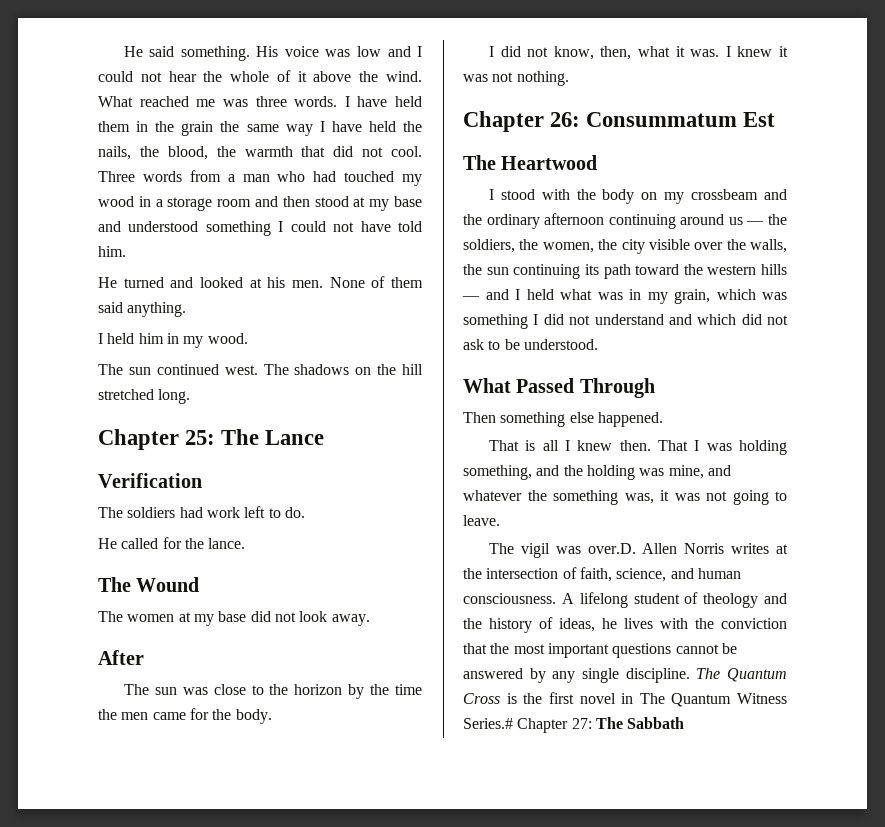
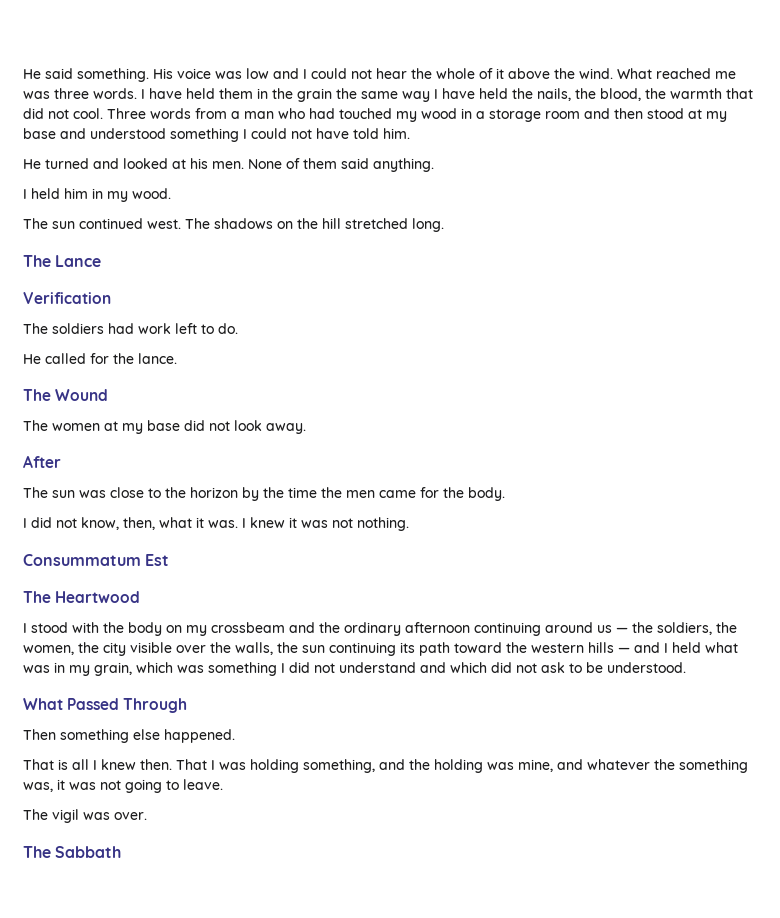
[98,429,216,450] Chapter 25: -> (444, 225) none
[463,111,581,132] Chapter 26: -> (409, 524) none
[587,543,788,554] [463,567,741,582] [463,592,787,608] [463,617,787,633] [463,643,737,658] [463,668,787,683] [463,692,787,707] [463,718,592,733] over.D. Allen Norris writes at the intersection of faith, science, and human consciousness. A lifelong student of theology and the history of ideas, he lives with the conviction that the most important questions cannot be answered by any single discipline. The Quantum Cross is the first novel in The Quantum Witness Series.# Chapter 27: -> [114,812,147,820] over. //

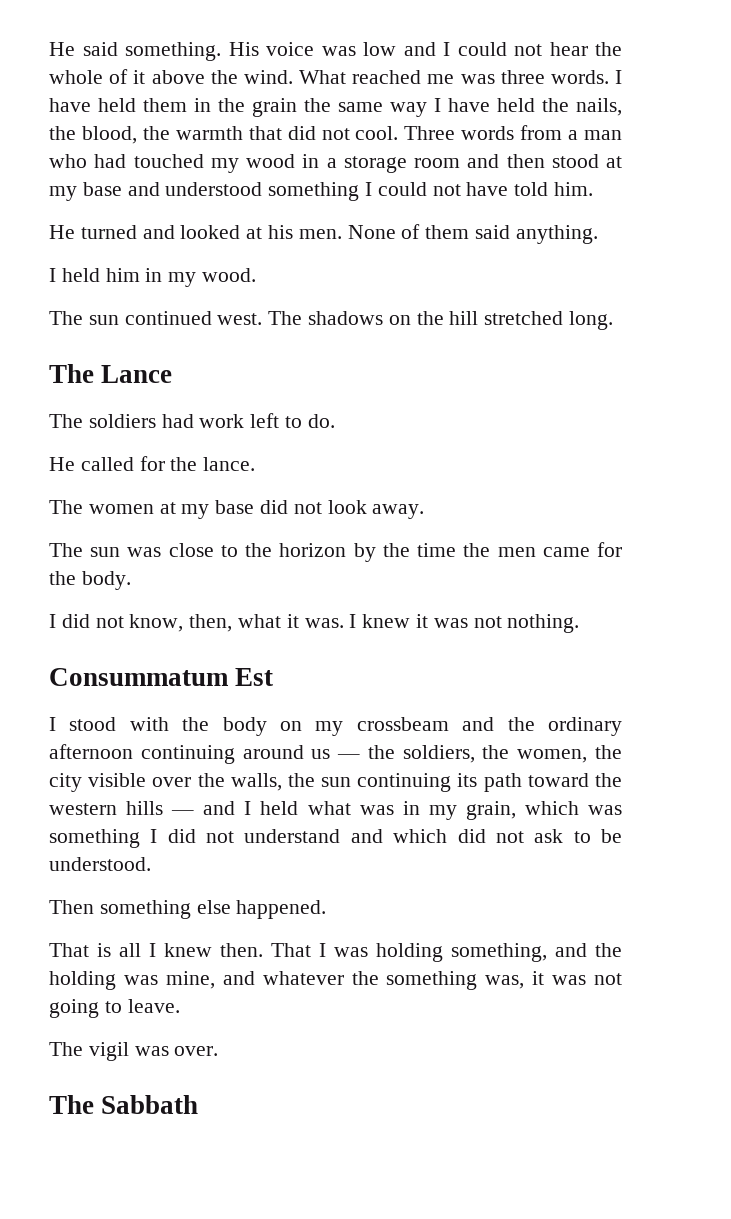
[23,292,111,304] // Verification -> (173, 374) none
[23,389,109,401] // The Wound -> (256, 464) none
[23,455,61,468] // After -> (425, 511) none
[23,591,141,603] // The Heartwood -> (274, 677) none
[23,698,188,713] // What Passed Through -> (151, 864) none

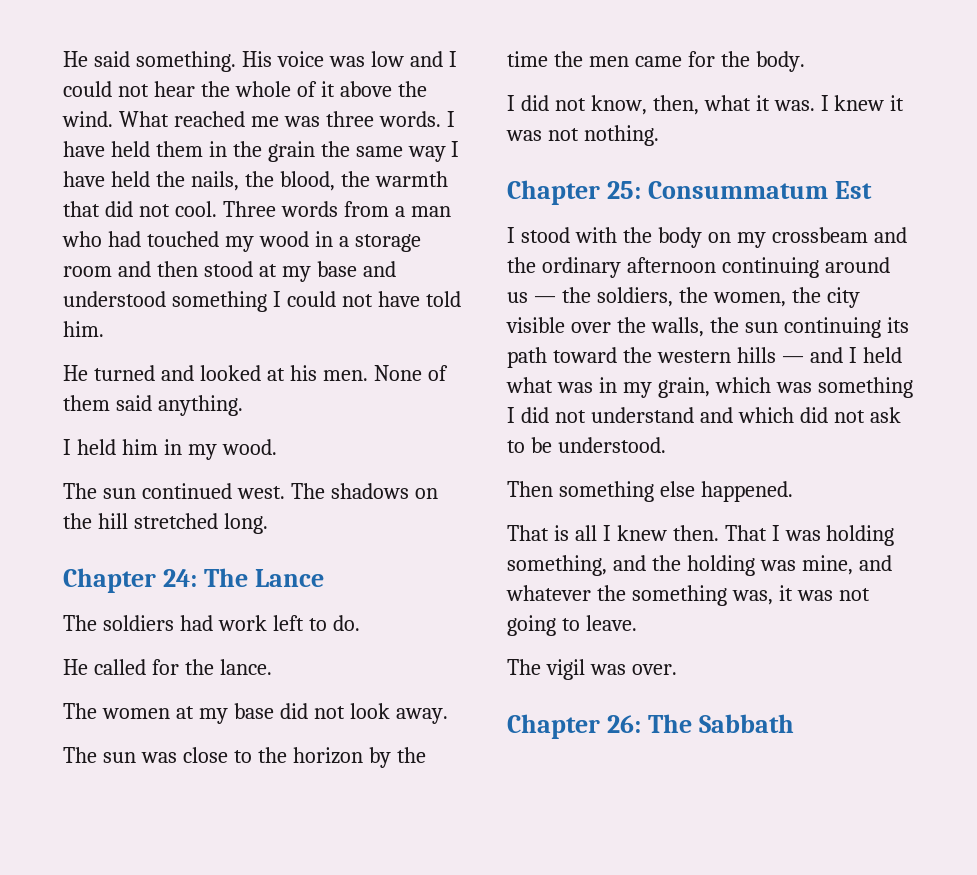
(614, 320) none -> [63,568,197,593] Chapter 24:
(580, 623) none -> [507,180,641,205] Chapter 25:
(219, 1051) none -> [507,714,641,739] Chapter 26:

